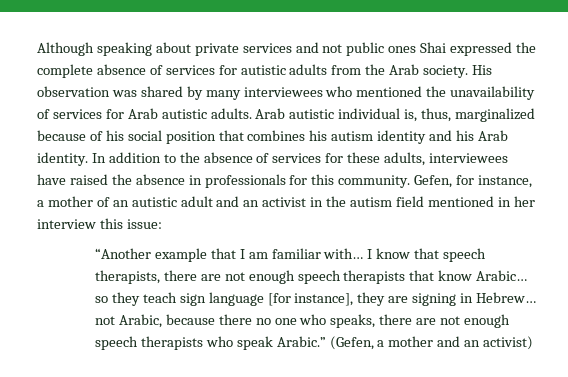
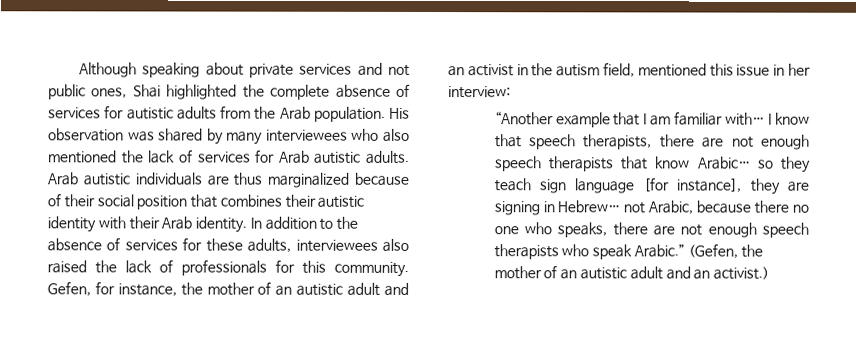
[388,42,513,56] ones Shai expressed -> [91,84,238,100] ones, Shai highlighted
[423,65,469,78] society. -> [313,106,386,122] population.
(353, 91) none -> [382,128,410,142] also
[450,86,536,100] unavailability -> [148,150,176,164] lack
[338,108,452,122] individual is, thus, -> [134,172,264,186] individuals are thus
[105,130,124,141] his -> [63,194,95,208] their
[309,130,475,144] his autism identity and his -> [284,194,365,208] [47,216,160,233] their autistic identity with their
[37,174,66,185] have -> [381,238,409,252] also
[135,174,202,185] absence in -> [125,259,173,274] lack of
[37,200,44,207] a -> [180,282,203,296] the
[395,196,535,207] [37,218,162,229] field mentioned in her interview this issue: -> [603,62,811,78] [448,86,511,99] field, mentioned this issue in her interview:
[377,336,534,350] a mother and an activist) -> [740,244,763,258] [493,265,770,280] the mother of an autistic adult and an activist.)

